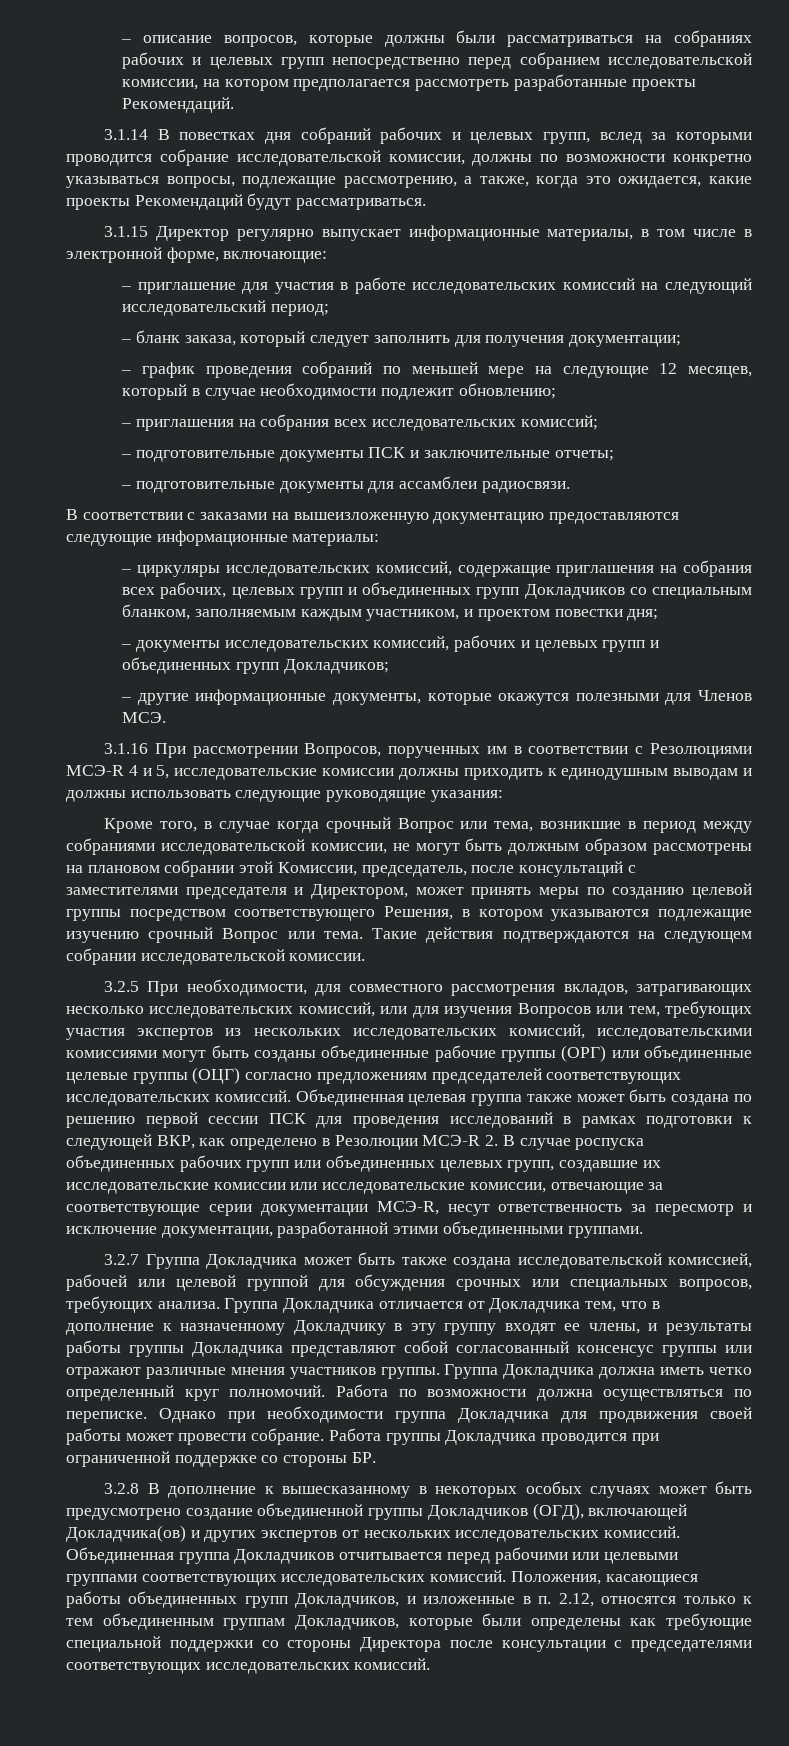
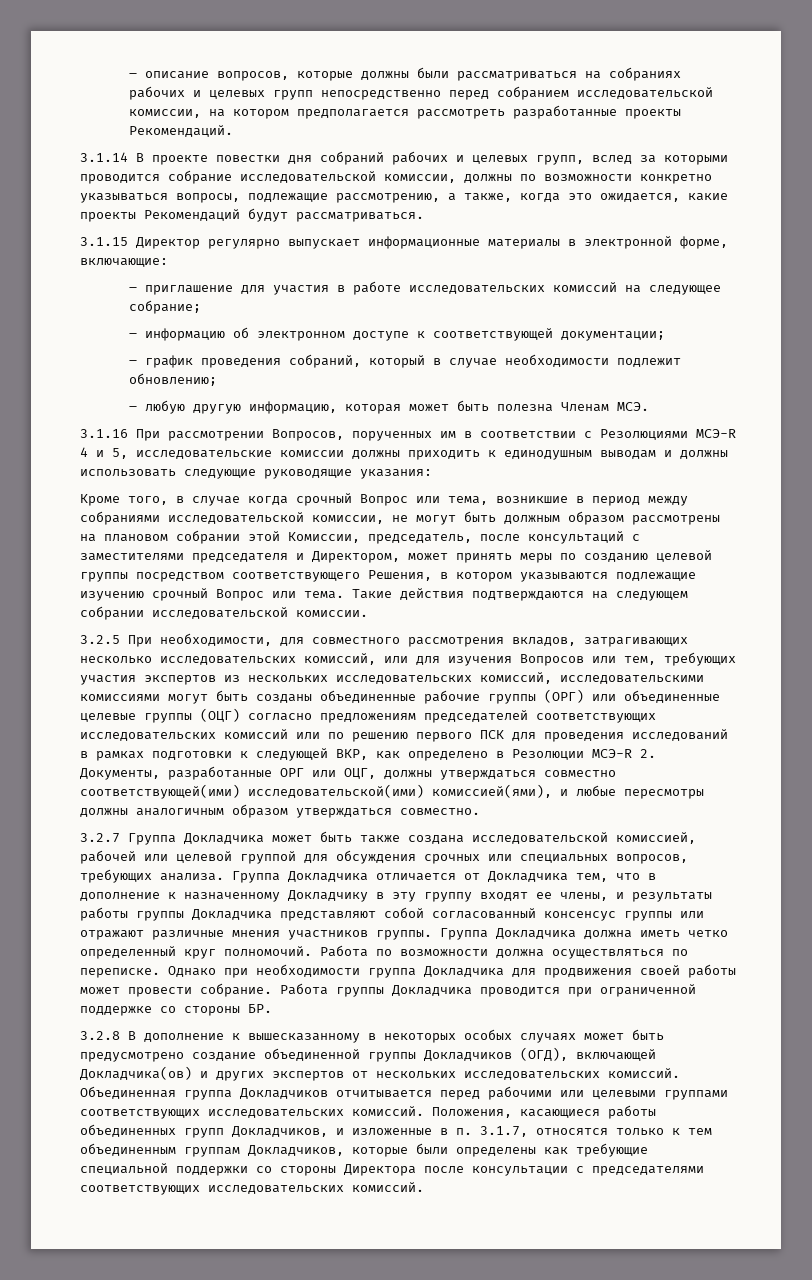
[179,132,256,140] повестках -> [152,155,280,165] проекте повестки
[547,229,737,241] материалы, в том числе -> [488,239,560,249] материалы
[664,278,752,294] [122,300,329,316] [121,330,681,347] [121,361,752,378] следующий исследовательский период; // – бланк заказа, который следует заполнить для получения документации; // – график проведения собраний по меньшей мере на следующие 12 месяцев, -> [648,285,721,295] [128,300,201,314] [128,327,665,341] [128,354,361,368] следующее собрание; // – информацию об электронном доступе к соответствующей документации; // – график проведения собраний,
[135,414,598,431] [121,447,614,462] [121,476,570,493] [66,509,680,524] [66,530,380,546] [121,560,752,577] [122,582,752,599] [122,604,659,621] [121,635,659,652] [122,657,389,674] [121,689,753,705] приглашения на собрания всех исследовательских комиссий; // – подготовительные документы ПСК и заключительные отчеты; // – подготовительные документы для ассамблеи радиосвязи. // В соответствии с заказами на вышеизложенную документацию предоставляются следующие информационные материалы: // – циркуляры исследовательских комиссий, содержащие приглашения на собрания всех рабочих, целевых групп и объединенных групп Докладчиков со специальным бланком, заполняемым каждым участником, и проектом повестки дня; // – документы исследовательских комиссий, рабочих и целевых групп и объединенных групп Докладчиков; // – другие информационные документы, которые окажутся полезными для Членов -> [144,400,609,414] любую другую информацию, которая может быть полезна Членам
[214,1089,753,1106] [66,1112,259,1128] комиссий. Объединенная целевая группа также может быть создана по решению первой сессии -> [224,729,472,742] комиссий или по решению первого
[502,1135,645,1150] [66,1155,661,1172] [66,1182,664,1194] [66,1201,752,1216] [66,1221,643,1238] В случае роспуска объединенных рабочих групп или объединенных целевых групп, создавшие их исследовательские комиссии или исследовательские комиссии, отвечающие за соответствующие серии документации МСЭ-R, несут ответственность за пересмотр и исключение документации, разработанной этими объединенными группами. -> [80,766,616,780] [80,784,704,799] [80,804,480,818] Документы, разработанные ОРГ или ОЦГ, должны утверждаться совместно соответствующей(ими) исследовательской(ими) комиссией(ями), и любые пересмотры должны аналогичным образом утверждаться совместно.
[558,1593,594,1607] 2.12, -> [480,1126,528,1137] 3.1.7,

